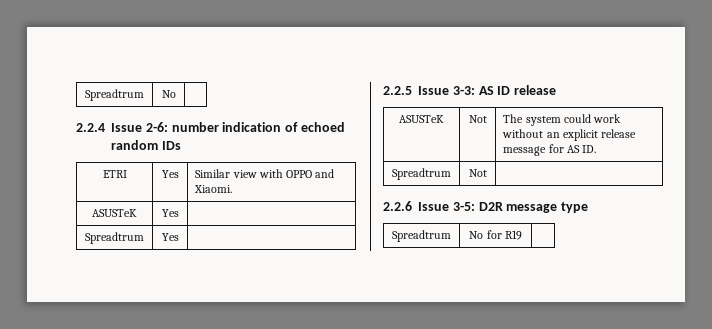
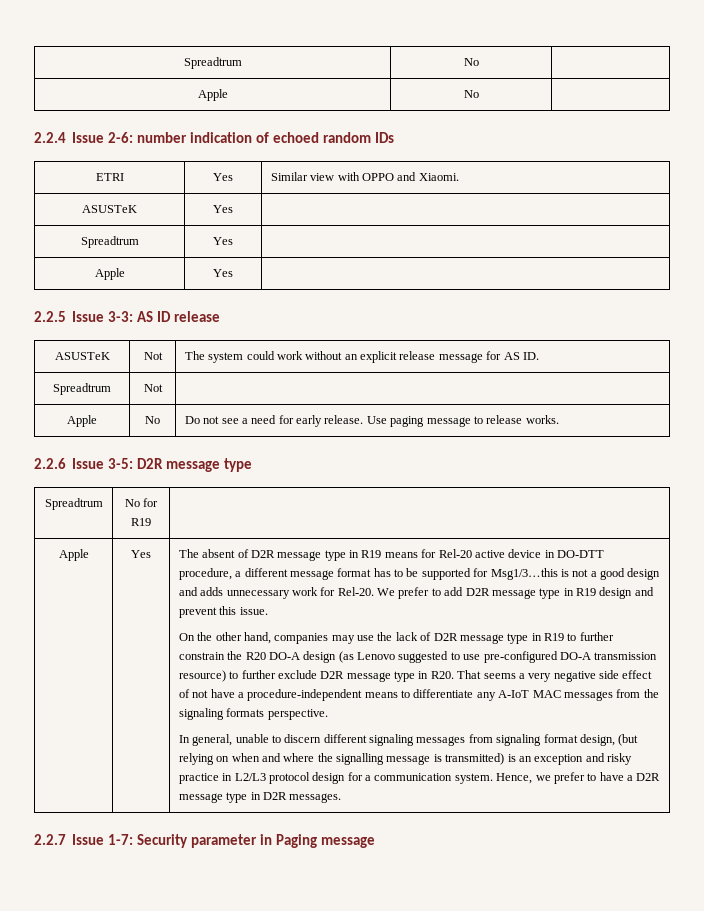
(176, 94) none -> [197,89,228,101] [463,90,479,98] // Apple | No |
(179, 237) none -> [94,268,125,280] [213,269,233,277] // Apple | Yes |
(487, 173) none -> [67,415,97,427] [145,416,160,424] [184,415,559,427] // Apple | No | Do not see a need for early release. Use paging message to release works.
(522, 235) none -> [58,549,89,561] [131,550,151,558] [178,549,605,561] [178,568,661,580] [178,587,654,599] [178,606,268,618] [178,632,614,644] [178,651,658,663] [178,670,653,682] [178,689,659,701] [178,708,328,720] [178,734,639,746] [178,753,633,765] [178,772,661,784] [178,792,342,803] [34,834,375,848] // Apple | Yes | The absent of D2R message type in R19 means for Rel-20 active device in DO-DTT procedure, a different message format has to be supported for Msg1/3…this is not a good design and adds unnecessary work for Rel-20. We prefer to add D2R message type in R19 design and prevent this issue. // On the other hand, companies may use the lack of D2R message type in R19 to further constrain the R20 DO-A design (as Lenovo suggested to use pre-configured DO-A transmission resource) to further exclude D2R message type in R20. That seems a very negative side effect of not have a procedure-independent means to differentiate any A-IoT MAC messages from the signaling formats perspective. // In general, unable to discern different signaling messages from signaling format design, (but relying on when and where the signalling message is transmitted) is an exception and risky practice in L2/L3 protocol design for a communication system. Hence, we prefer to have a D2R message type in D2R messages. // 2.2.7 Issue 1-7: Security parameter in Paging message

